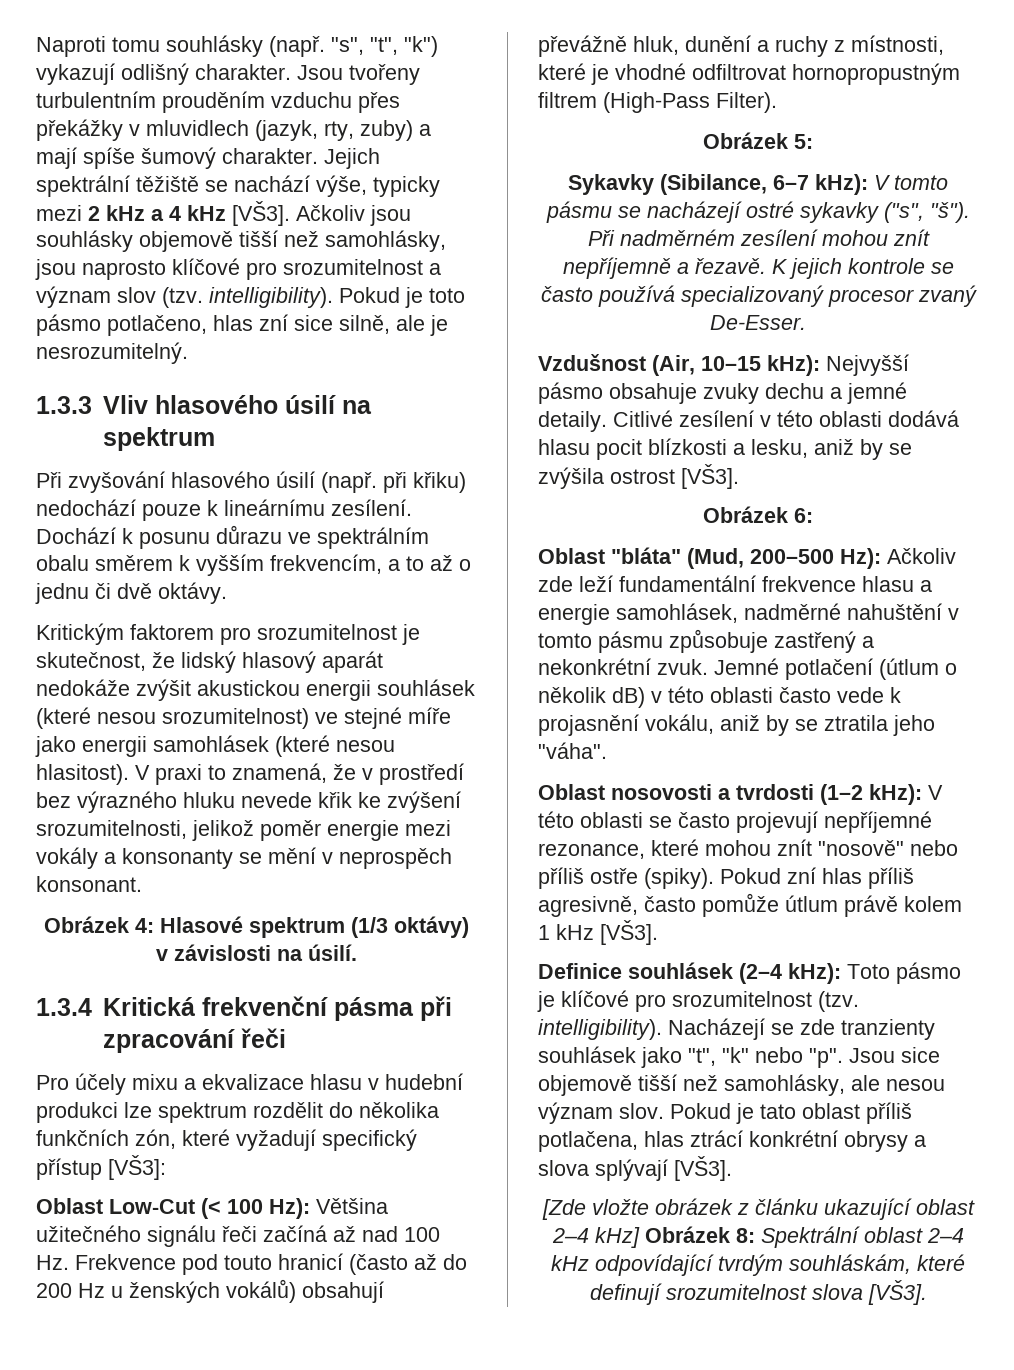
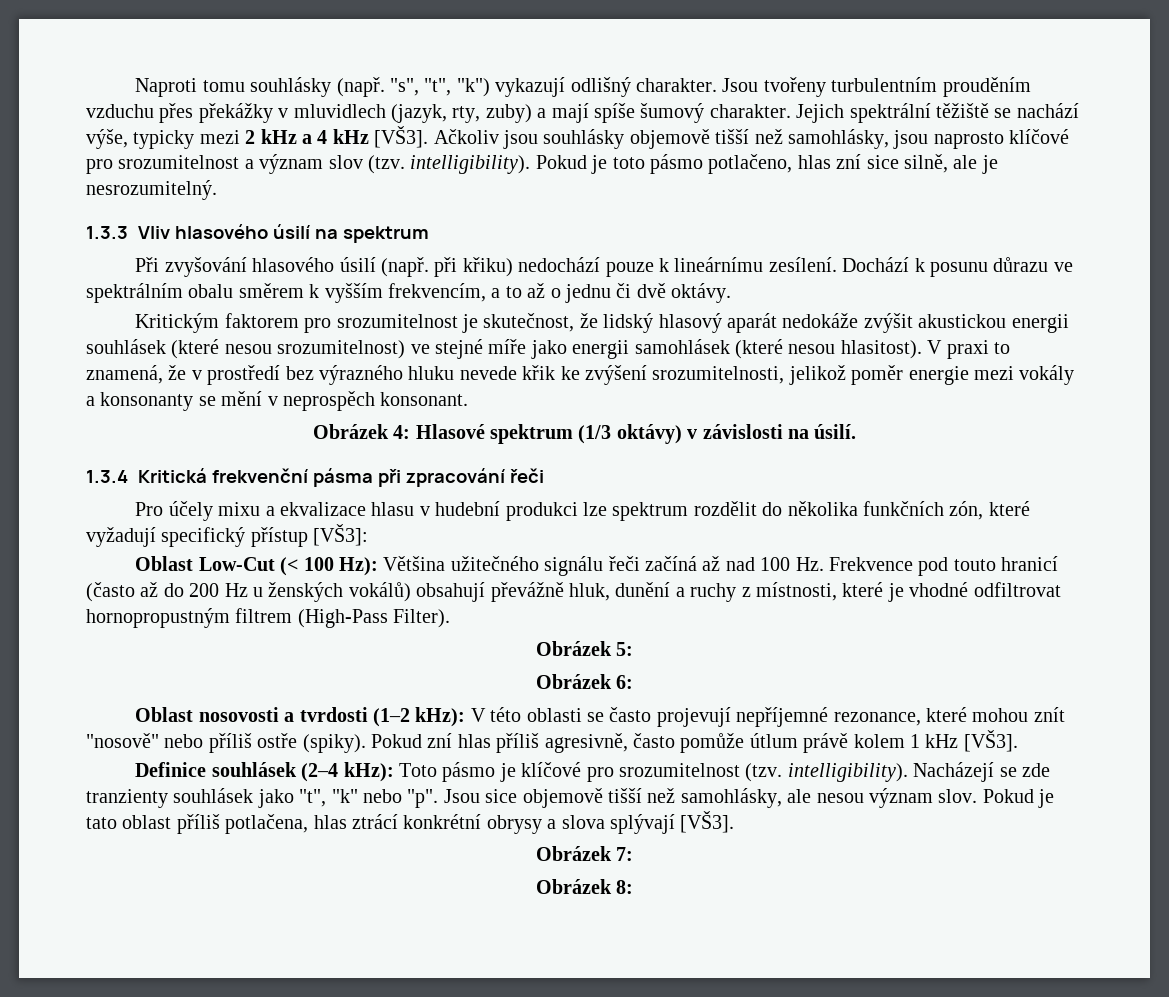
[568,174,948,195] [545,201,970,223] [587,229,930,246] [562,257,954,279] [540,285,977,307] [710,315,806,330] [538,354,909,376] [538,382,907,404] [538,410,959,432] [538,438,912,460] [538,464,739,489] [703,506,813,523] [538,547,956,569] [538,575,932,592] [538,603,959,625] [538,629,874,653] [538,658,957,680] [538,686,901,708] [538,714,935,736] [538,742,607,759] Sykavky (Sibilance, 6–7 kHz): V tomto pásmu se nacházejí ostré sykavky ("s", "š"). Při nadměrném zesílení mohou znít nepříjemně a řezavě. K jejich kontrole se často používá specializovaný procesor zvaný De-Esser. // Vzdušnost (Air, 10–15 kHz): Nejvyšší pásmo obsahuje zvuky dechu a jemné detaily. Citlivé zesílení v této oblasti dodává hlasu pocit blízkosti a lesku, aniž by se zvýšila ostrost [VŠ3]. // Obrázek 6: // Oblast "bláta" (Mud, 200–500 Hz): Ačkoliv zde leží fundamentální frekvence hlasu a energie samohlásek, nadměrné nahuštění v tomto pásmu způsobuje zastřený a nekonkrétní zvuk. Jemné potlačení (útlum o několik dB) v této oblasti často vede k projasnění vokálu, aniž by se ztratila jeho "váha". -> [535,674,634,689] Obrázek 6:
[541,1198,975,1220] [551,1226,964,1248] [551,1254,965,1276] [589,1280,927,1305] [Zde vložte obrázek z článku ukazující oblast 2–4 kHz] Obrázek 8: Spektrální oblast 2–4 kHz odpovídající tvrdým souhláskám, které definují srozumitelnost slova [VŠ3]. -> [535,846,634,861] [535,879,634,894] Obrázek 7: // Obrázek 8:

